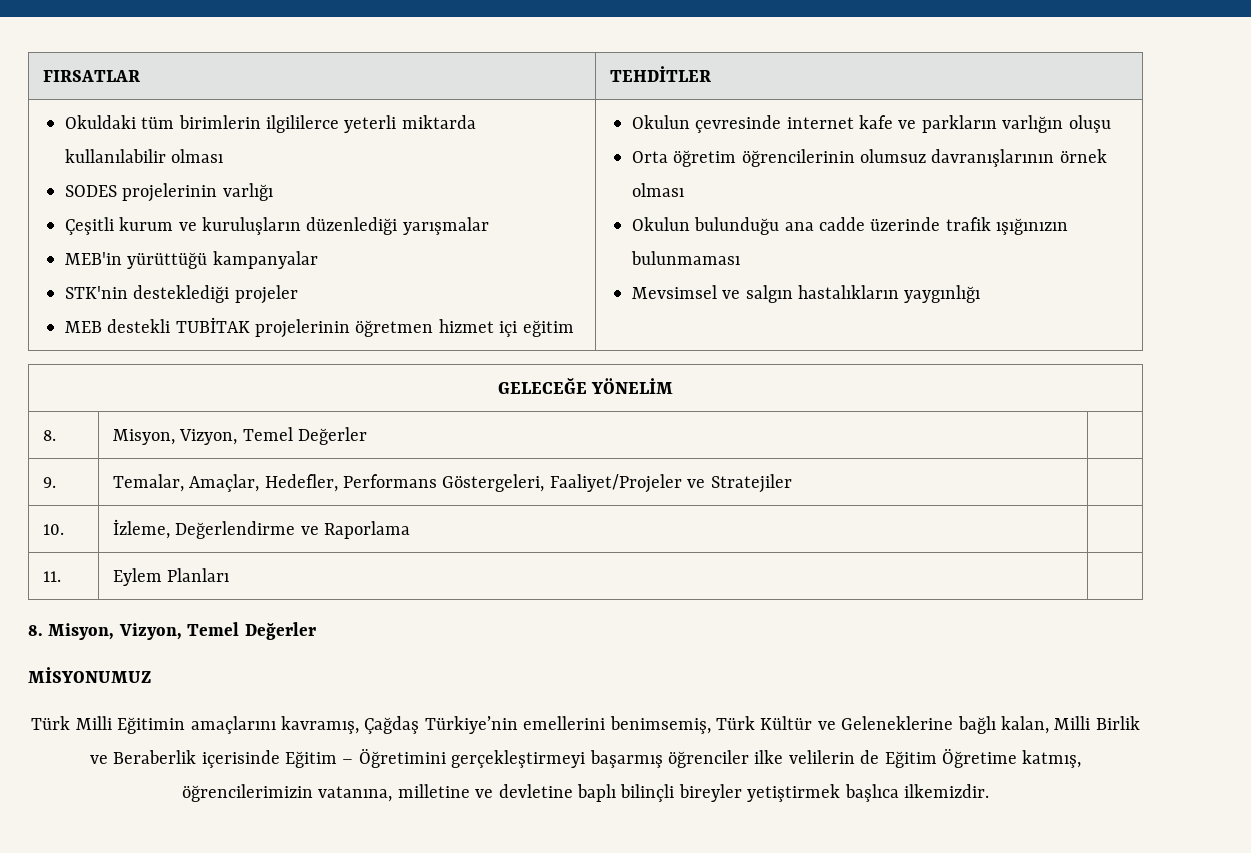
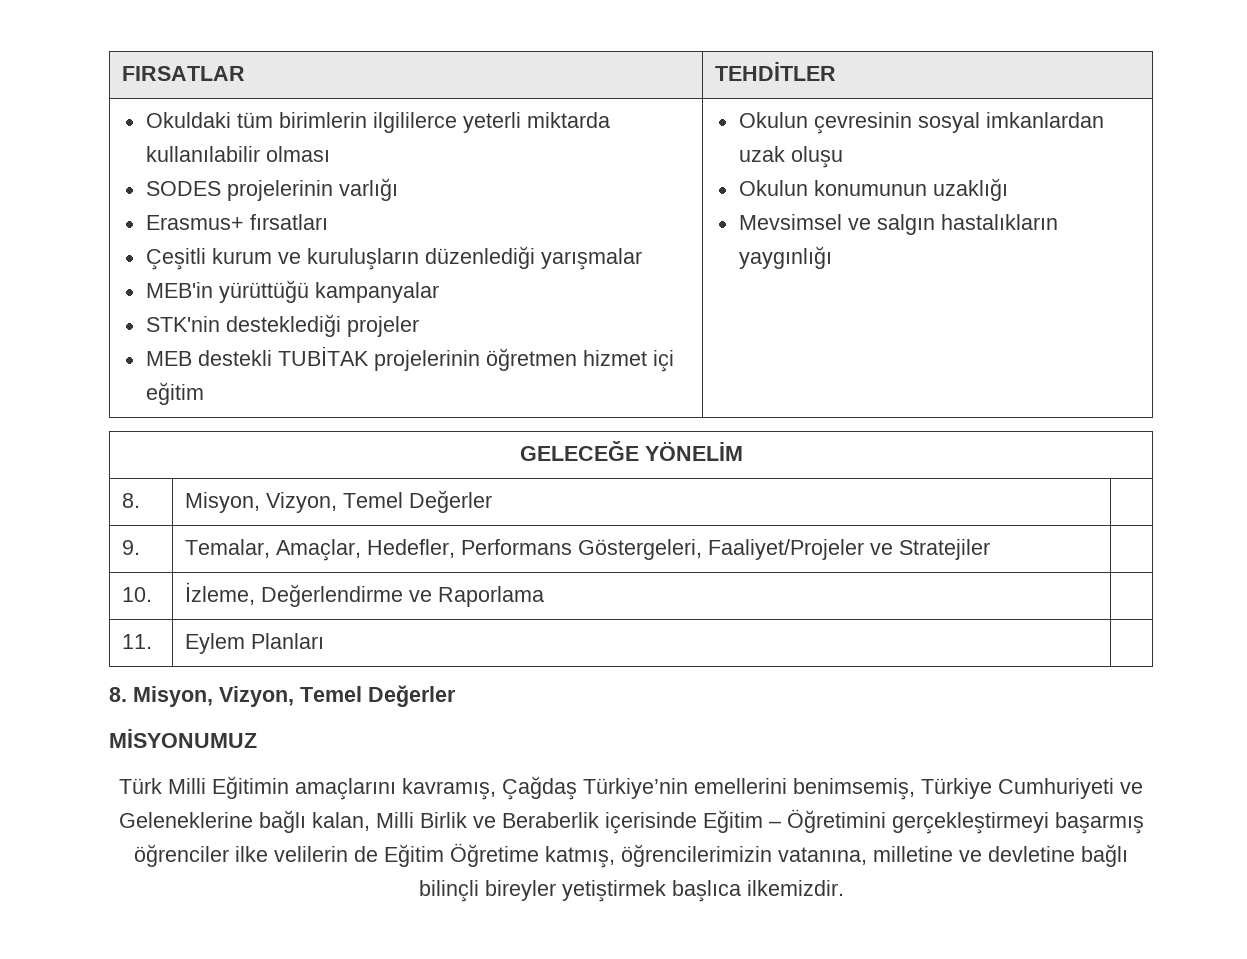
(273, 192) none -> [145,214,328,230] // Erasmus+ fırsatları
[695,115,1111,133] [631,149,1107,167] [631,183,684,197] [631,217,1069,235] [630,251,740,265] çevresinde internet kafe ve parkların varlığın oluşu // Orta öğretim öğrencilerinin olumsuz davranışlarının örnek olması // Okulun bulunduğu ana cadde üzerinde trafik ışığınızın bulunmaması -> [813,112,1104,134] [738,146,843,168] [738,178,1008,201] çevresinin sosyal imkanlardan uzak oluşu // Okulun konumunun uzaklığı
[715,716,813,730] Türk Kültür -> [921,778,1114,799] Türkiye Cumhuriyeti
[576,784,616,802] baplı -> [1081,844,1128,867] bağlı

